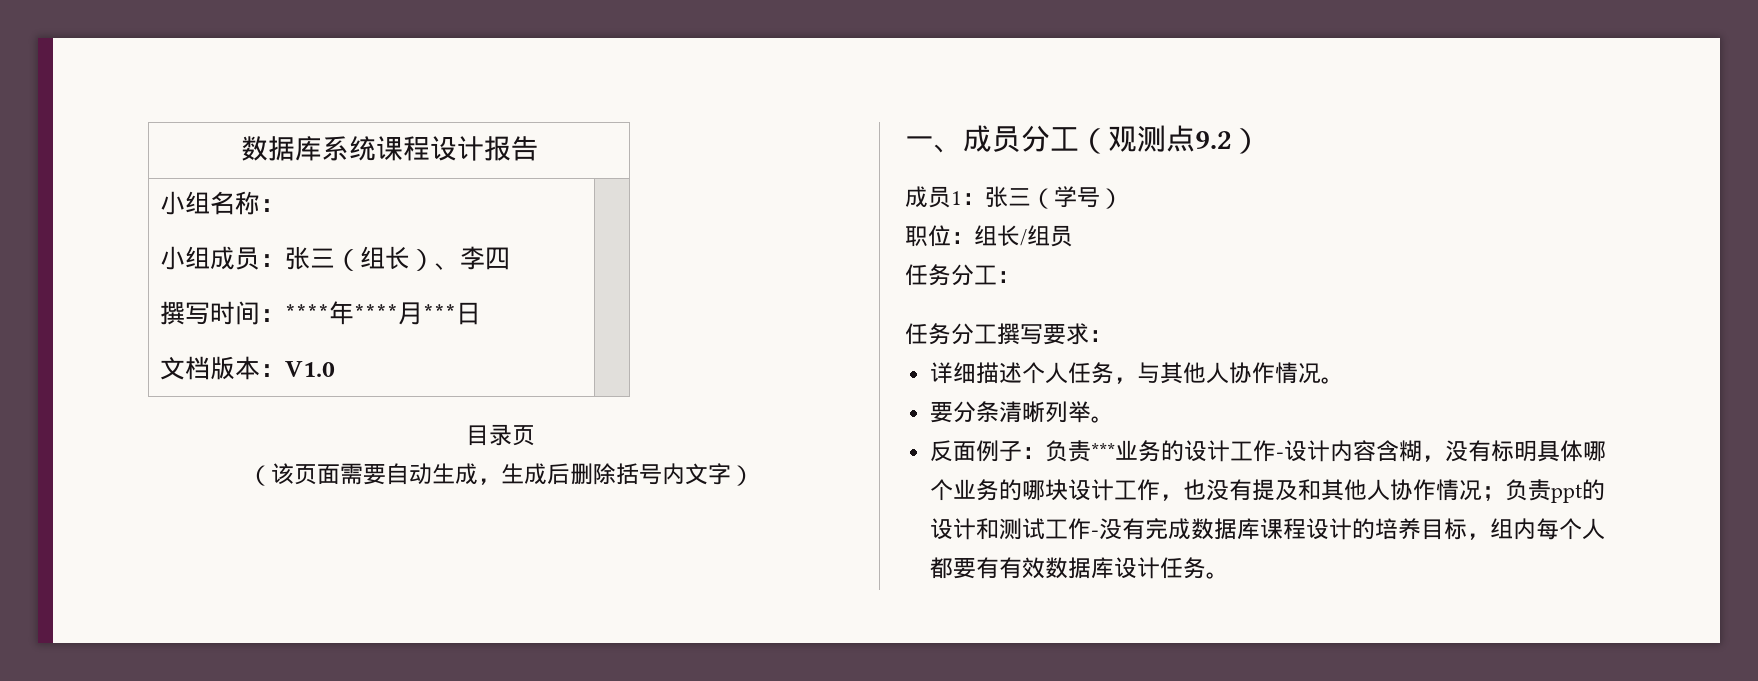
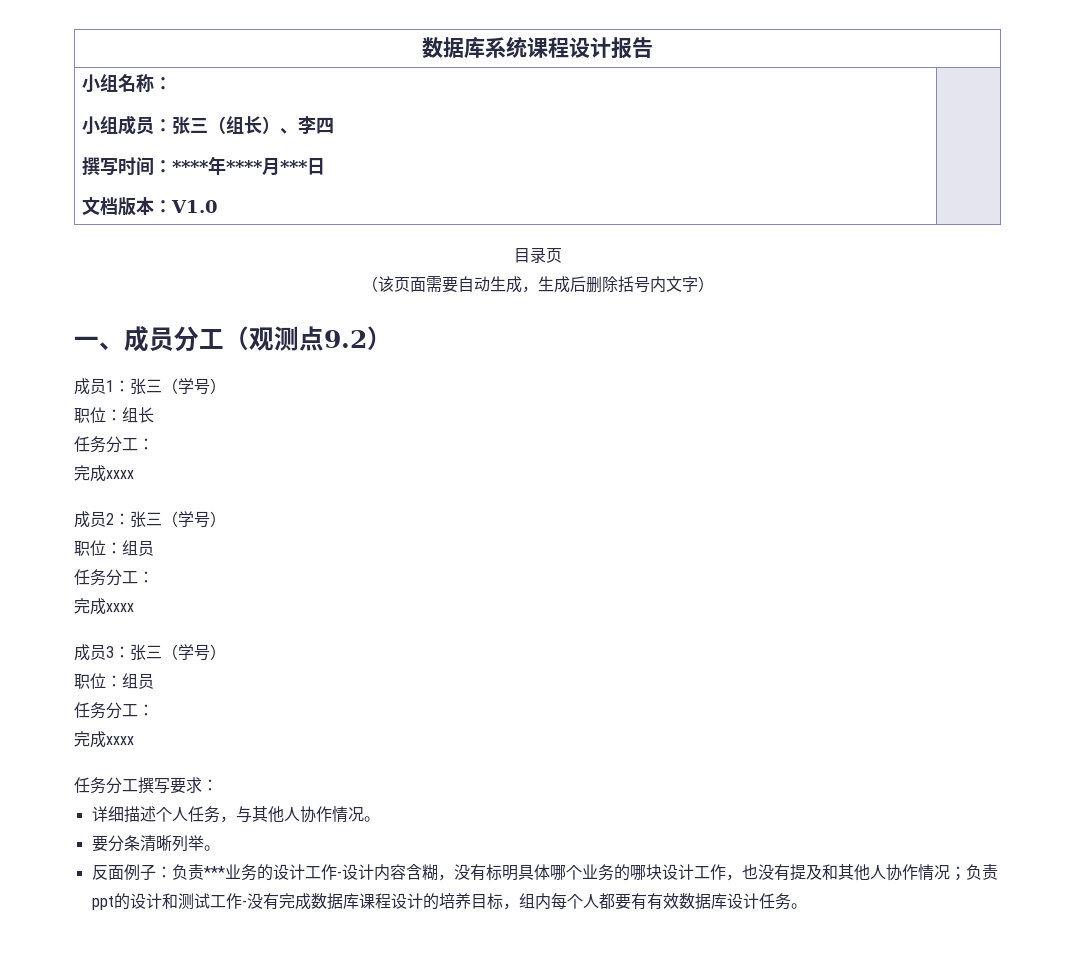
[1020,225,1073,247] [905,264,1020,286] /组员 // 任务分工： -> [74,436,154,453] [74,465,134,482] [74,511,226,528] [74,540,154,556] [74,569,154,586] [74,598,134,615] [74,644,226,661] [74,673,154,689] [74,702,154,719] [74,731,134,748] // 任务分工： // 完成xxxx // 成员2：张三（学号） // 职位：组员 // 任务分工： // 完成xxxx // 成员3：张三（学号） // 职位：组员 // 任务分工： // 完成xxxx

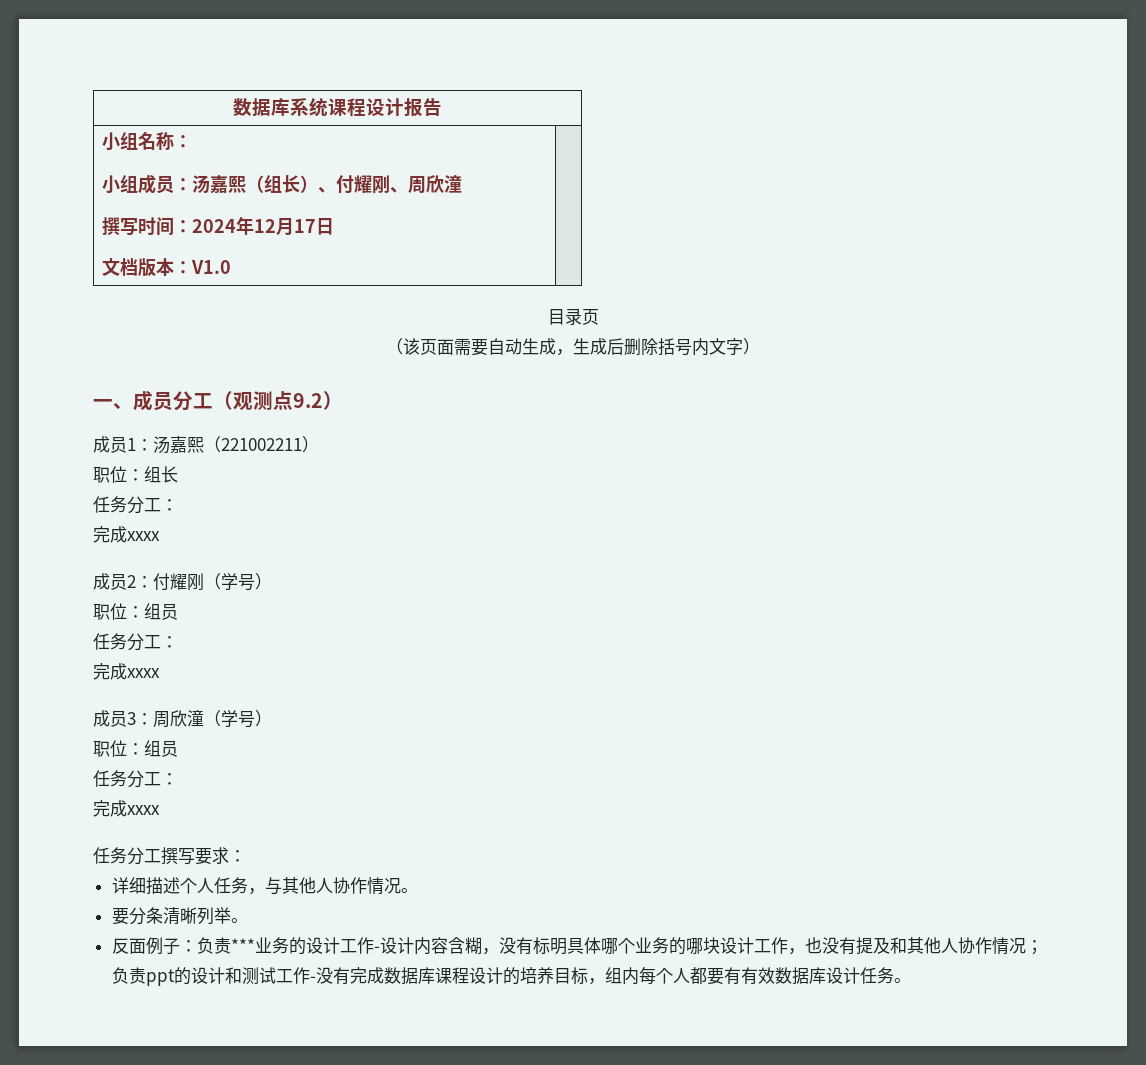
[171,116,208,135] 张三 -> [191,175,246,194] 汤嘉熙
[297,116,334,134] 李四 -> [335,175,462,194] 付耀刚、周欣潼
[171,156,308,176] ****年****月*** -> [191,216,316,236] 2024年12月17
[130,378,210,395] 张三（学号 -> [153,436,302,454] 汤嘉熙（221002211
[130,511,162,528] 张三 -> [153,573,204,591] 付耀刚
[130,644,162,661] 张三 -> [153,710,204,728] 周欣潼

